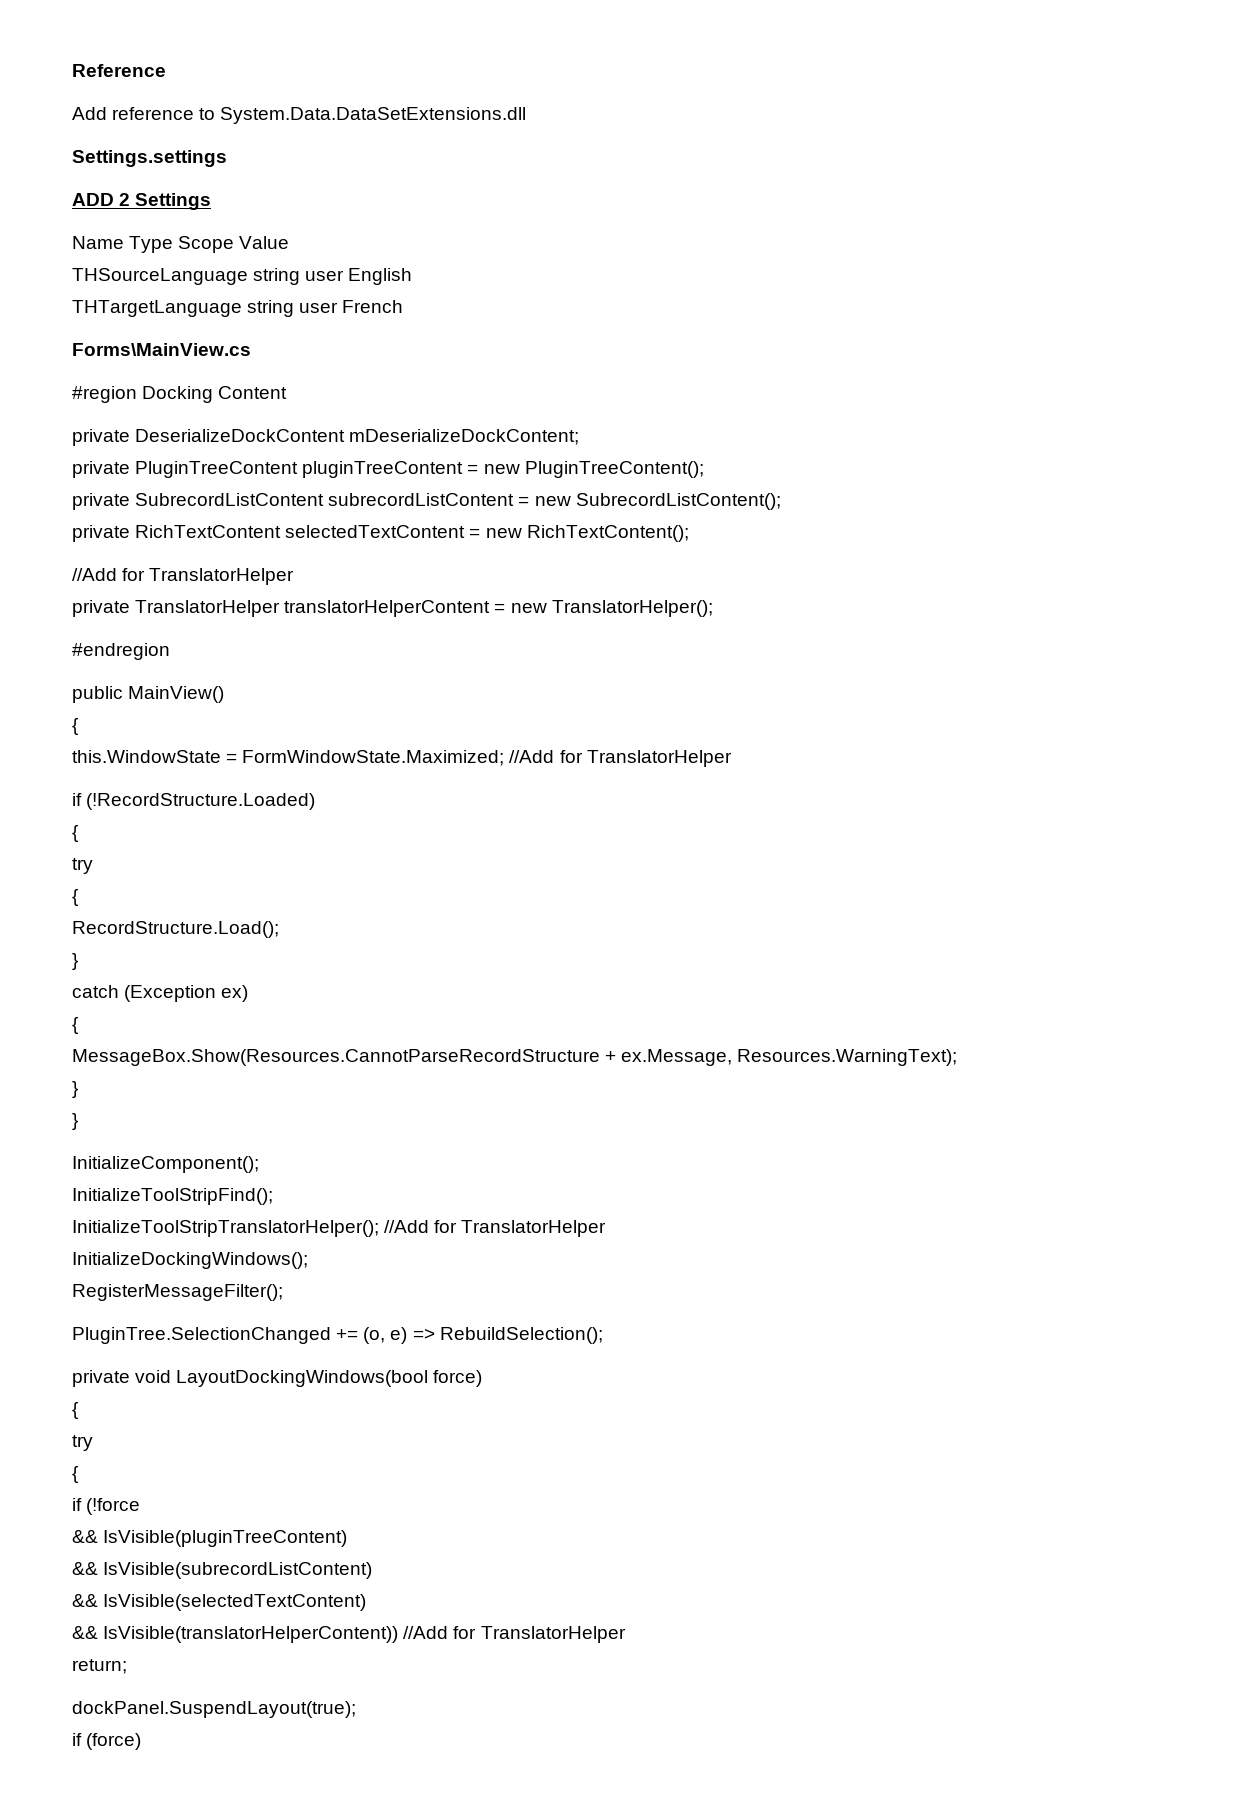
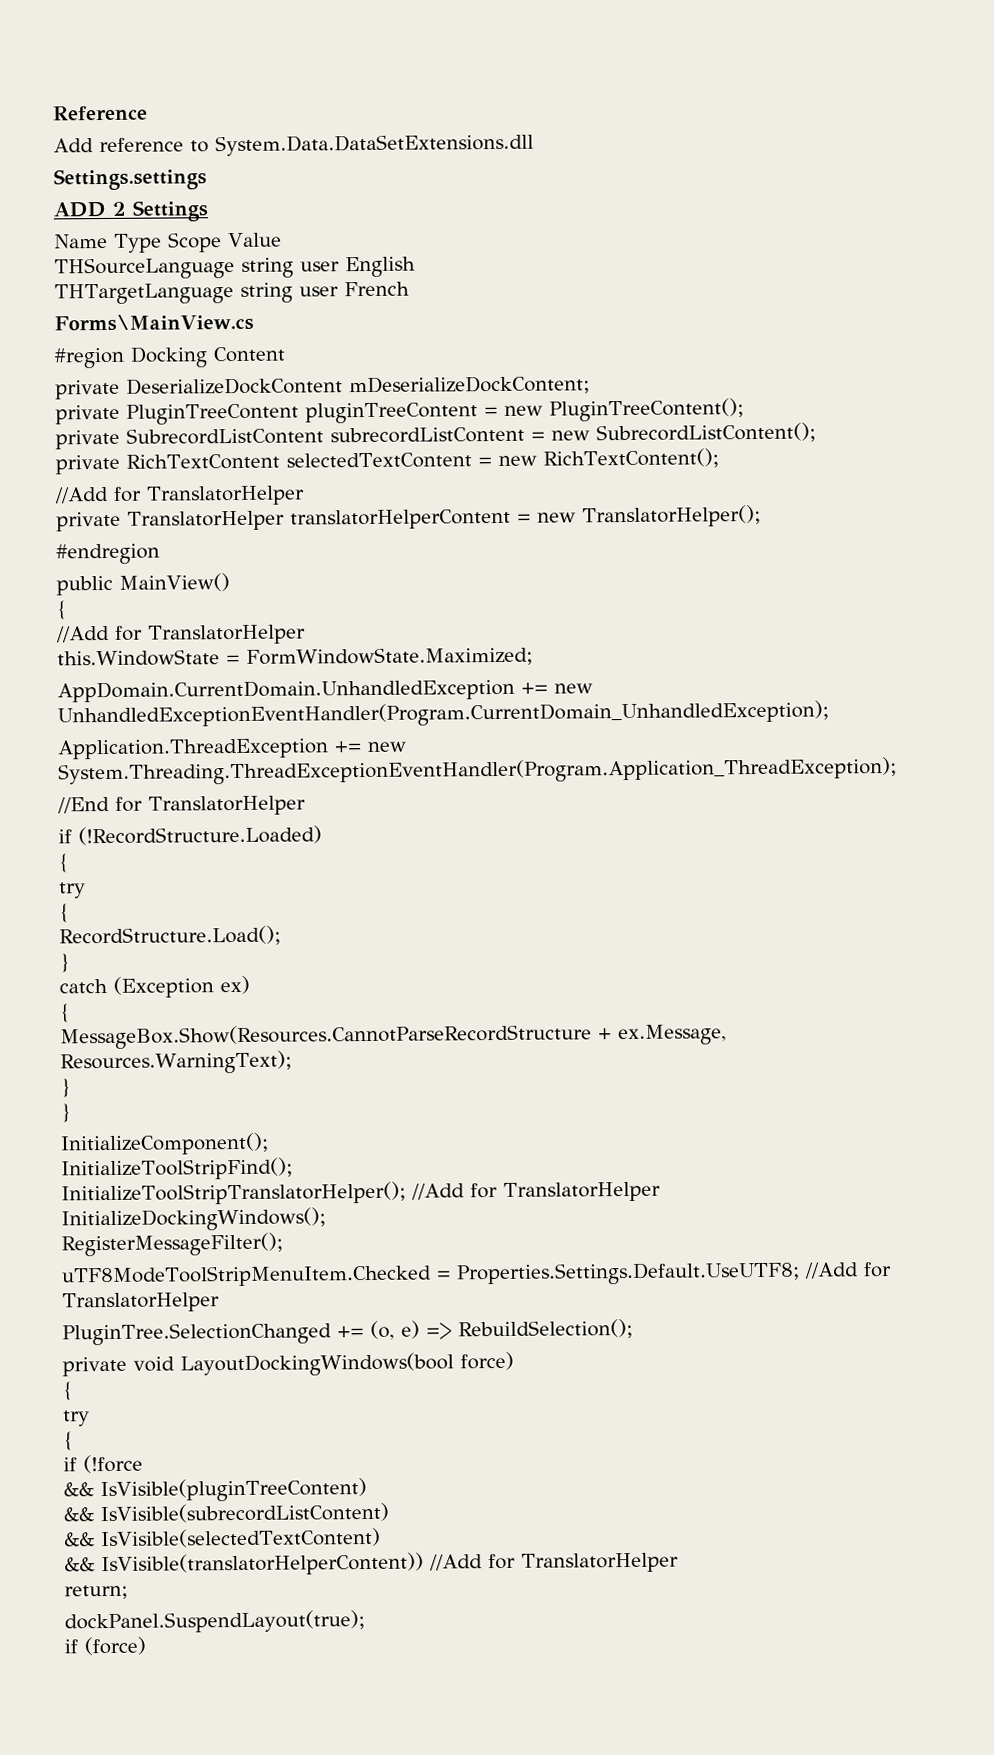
(79, 726) none -> [56,624,306,645] // //Add for TranslatorHelper
[509,750,555,763] //Add -> [57,678,593,703] [57,700,829,729] [57,738,407,760] [58,756,897,786] [57,796,110,814] // AppDomain.CurrentDomain.UnhandledException += new UnhandledExceptionEventHandler(Program.CurrentDomain_UnhandledException); // Application.ThreadException += new System.Threading.ThreadExceptionEventHandler(Program.Application_ThreadException); // //End
(283, 1292) none -> [61,1261,892,1288] [62,1292,220,1313] // uTF8ModeToolStripMenuItem.Checked = Properties.Settings.Default.UseUTF8; //Add for TranslatorHelper

